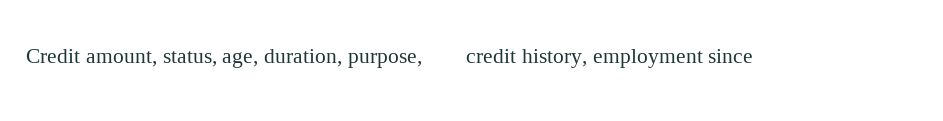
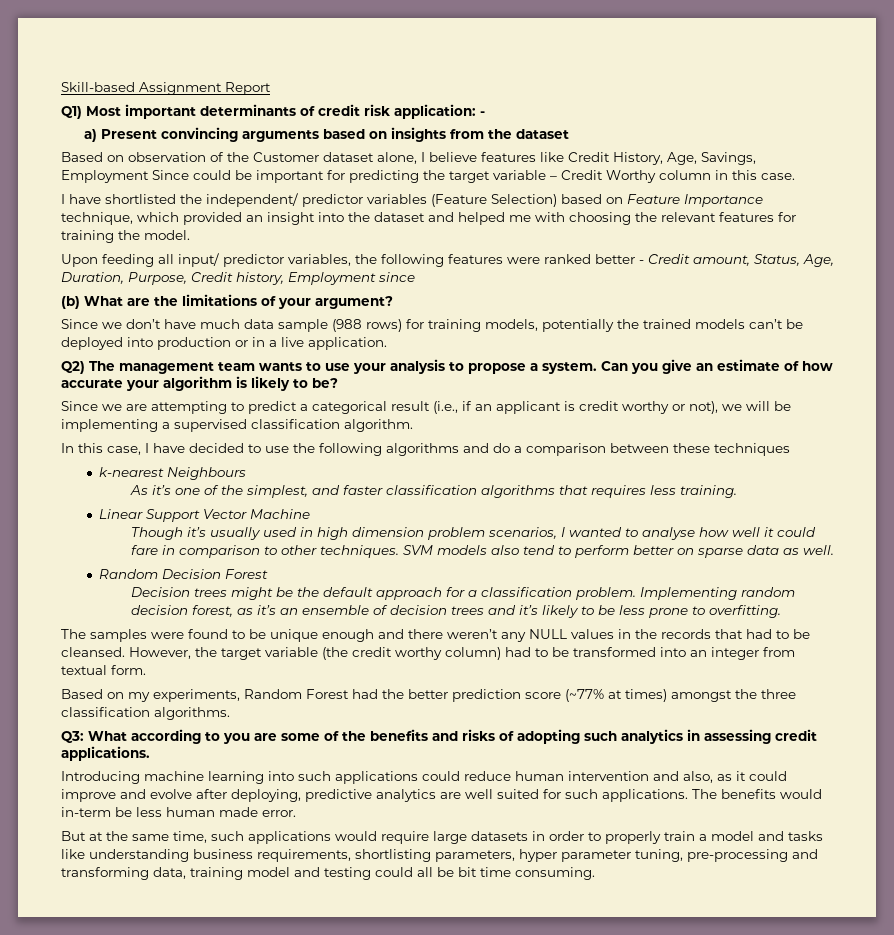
[26,49,754,68] Credit amount, status, age, duration, purpose, credit history, employment since -> [61,82,271,95] [61,104,485,119] [84,127,570,142] [61,152,756,165] [61,170,795,183] [61,193,763,207] [61,212,796,225] [61,230,190,243] [61,253,834,267] [61,272,415,285] [61,294,393,309] [61,319,803,332] [61,337,387,350] [61,359,833,374] [61,376,338,391] [61,401,791,414] [61,419,413,432] [61,443,790,456] [99,467,247,480] [129,485,737,498] [99,509,311,522] [130,527,816,540] [130,545,834,558] [99,569,269,579] [130,587,795,600] [130,605,781,618] [61,629,810,642] [61,647,795,660] [61,665,146,675] [61,689,796,702] [61,707,230,720] [61,729,817,744] [61,746,150,761] [61,771,787,784] [61,789,822,802] [61,807,296,817] [61,831,823,844] [61,849,818,862] [61,867,595,880] Skill-based Assignment Report // Q1) Most important determinants of credit risk application: - // a) Present convincing arguments based on insights from the dataset // Based on observation of the Customer dataset alone, I believe features like Credit History, Age, Savings, Employment Since could be important for predicting the target variable – Credit Worthy column in this case. // I have shortlisted the independent/ predictor variables (Feature Selection) based on Feature Importance technique, which provided an insight into the dataset and helped me with choosing the relevant features for training the model. // Upon feeding all input/ predictor variables, the following features were ranked better - Credit amount, Status, Age, Duration, Purpose, Credit history, Employment since // (b) What are the limitations of your argument? // Since we don’t have much data sample (988 rows) for training models, potentially the trained models can’t be deployed into production or in a live application. // Q2) The management team wants to use your analysis to propose a system. Can you give an estimate of how accurate your algorithm is likely to be? // Since we are attempting to predict a categorical result (i.e., if an applicant is credit worthy or not), we will be implementing a supervised classification algorithm. // In this case, I have decided to use the following algorithms and do a comparison between these techniques // k-nearest Neighbours // As it’s one of the simplest, and faster classification algorithms that requires less training. // Linear Support Vector Machine // Though it’s usually used in high dimension problem scenarios, I wanted to analyse how well it could fare in comparison to other techniques. SVM models also tend to perform better on sparse data as well. // Random Decision Forest // Decision trees might be the default approach for a classification problem. Implementing random decision forest, as it’s an ensemble of decision trees and it’s likely to be less prone to overfitting. // The samples were found to be unique enough and there weren’t any NULL values in the records that had to be cleansed. However, the target variable (the credit worthy column) had to be transformed into an integer from textual form. // Based on my experiments, Random Forest had the better prediction score (~77% at times) amongst the three classification algorithms. // Q3: What according to you are some of the benefits and risks of adopting such analytics in assessing credit applications. // Introducing machine learning into such applications could reduce human intervention and also, as it could improve and evolve after deploying, predictive analytics are well suited for such applications. The benefits would in-term be less human made error. // But at the same time, such applications would require large datasets in order to properly train a model and tasks like understanding business requirements, shortlisting parameters, hyper parameter tuning, pre-processing and transforming data, training model and testing could all be bit time consuming.

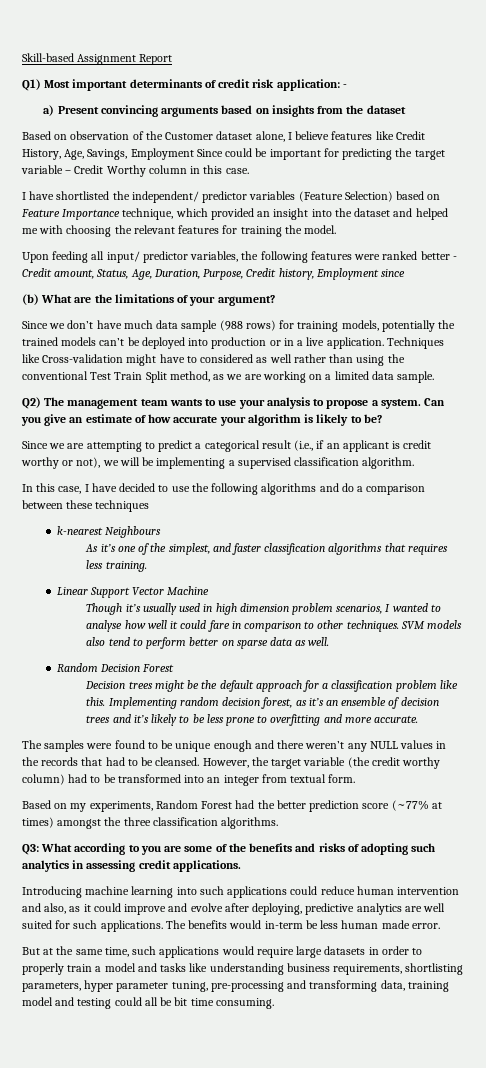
(387, 343) none -> [386,337,444,349] [22,354,405,366] [22,371,435,383] Techniques like Cross-validation might have to considered as well rather than using the conventional Test Train Split method, as we are working on a limited data sample.
[575,587,636,600] problem. -> [395,680,458,692] [86,697,106,706] problem like this.
[708,605,781,618] overfitting. -> [270,714,419,726] overfitting and more accurate.

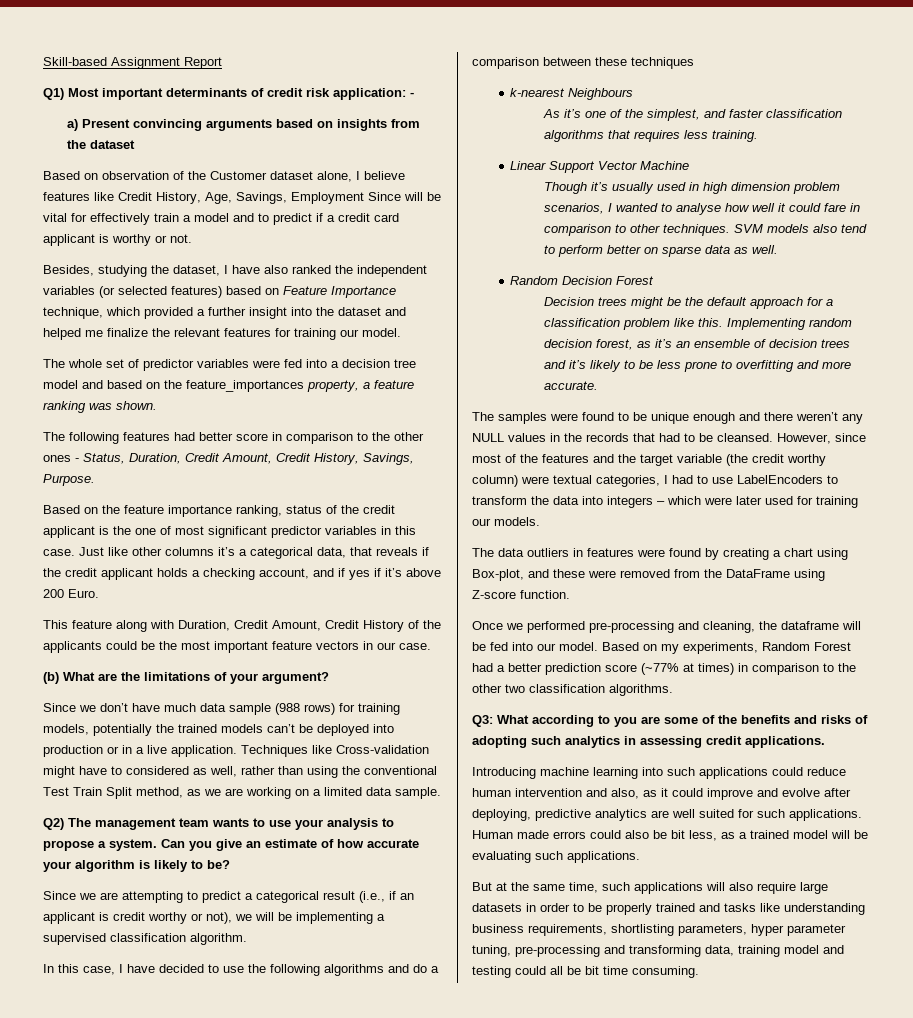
[225,148,445,160] [21,165,249,177] [22,191,393,203] could be important for predicting the target variable – Credit Worthy column in this case. // I have shortlisted the independent/ predictor variables (Feature Selection) -> [404,192,441,201] [43,213,399,225] [43,234,192,246] [43,265,427,277] [43,286,222,298] will be vital for effectively train a model and to predict if a credit card applicant is worthy or not. // Besides, studying the dataset, I have also ranked the independent variables (or selected features)
[257,211,271,217] an -> [197,307,246,316] a further
[39,225,112,237] with choosing -> [107,328,148,337] finalize
[284,225,302,234] the -> [340,329,359,337] our
[22,251,457,263] [22,268,406,280] Upon feeding all input/ predictor variables, the following features were ranked better - Credit amount, Status, Age, Duration, Purpose, Credit history, Employment since -> [43,359,416,371] [43,380,414,392] [43,401,157,413] [43,432,424,444] [43,453,414,465] [43,474,95,486] [43,505,395,517] [43,526,416,538] [43,547,429,559] [43,568,441,580] [43,589,99,598] [43,620,441,632] [43,641,431,653] The whole set of predictor variables were fed into a decision tree model and based on the feature_importances property, a feature ranking was shown. // The following features had better score in comparison to the other ones - Status, Duration, Credit Amount, Credit History, Savings, Purpose. // Based on the feature importance ranking, status of the credit applicant is the one of most significant predictor variables in this case. Just like other columns it’s a categorical data, that reveals if the credit applicant holds a checking account, and if yes if it’s above 200 Euro. // This feature along with Duration, Credit Amount, Credit History of the applicants could be the most important feature vectors in our case.
[269,354,292,363] well -> [210,766,237,777] well,
(249, 763) none -> [835,433,866,442] [472,454,614,463] since most of the features and
[68,774,356,786] had to be transformed into an integer from textual form. // -> [521,475,838,487] [472,496,858,508] [472,517,540,526] [472,548,848,560] [472,569,825,581] [472,590,570,599] [472,621,861,633] [472,642,598,651] were textual categories, I had to use LabelEncoders to transform the data into integers – which were later used for training our models. // The data outliers in features were found by creating a chart using Box-plot, and these were removed from the DataFrame using Z-score function. // Once we performed pre-processing and cleaning, the dataframe will be fed into our model.
[257,800,275,809] the -> [497,665,505,672] a
[57,817,151,829] amongst the three -> [738,663,856,675] [472,684,525,693] in comparison to the other two
[165,920,440,929] The benefits would in-term be less human made error. -> [472,830,868,841] [472,851,640,863] Human made errors could also be bit less, as a trained model will be evaluating such applications.
[221,946,254,955] would -> [706,882,753,891] will also
[22,963,136,975] properly train a model -> [588,903,695,915] be properly trained

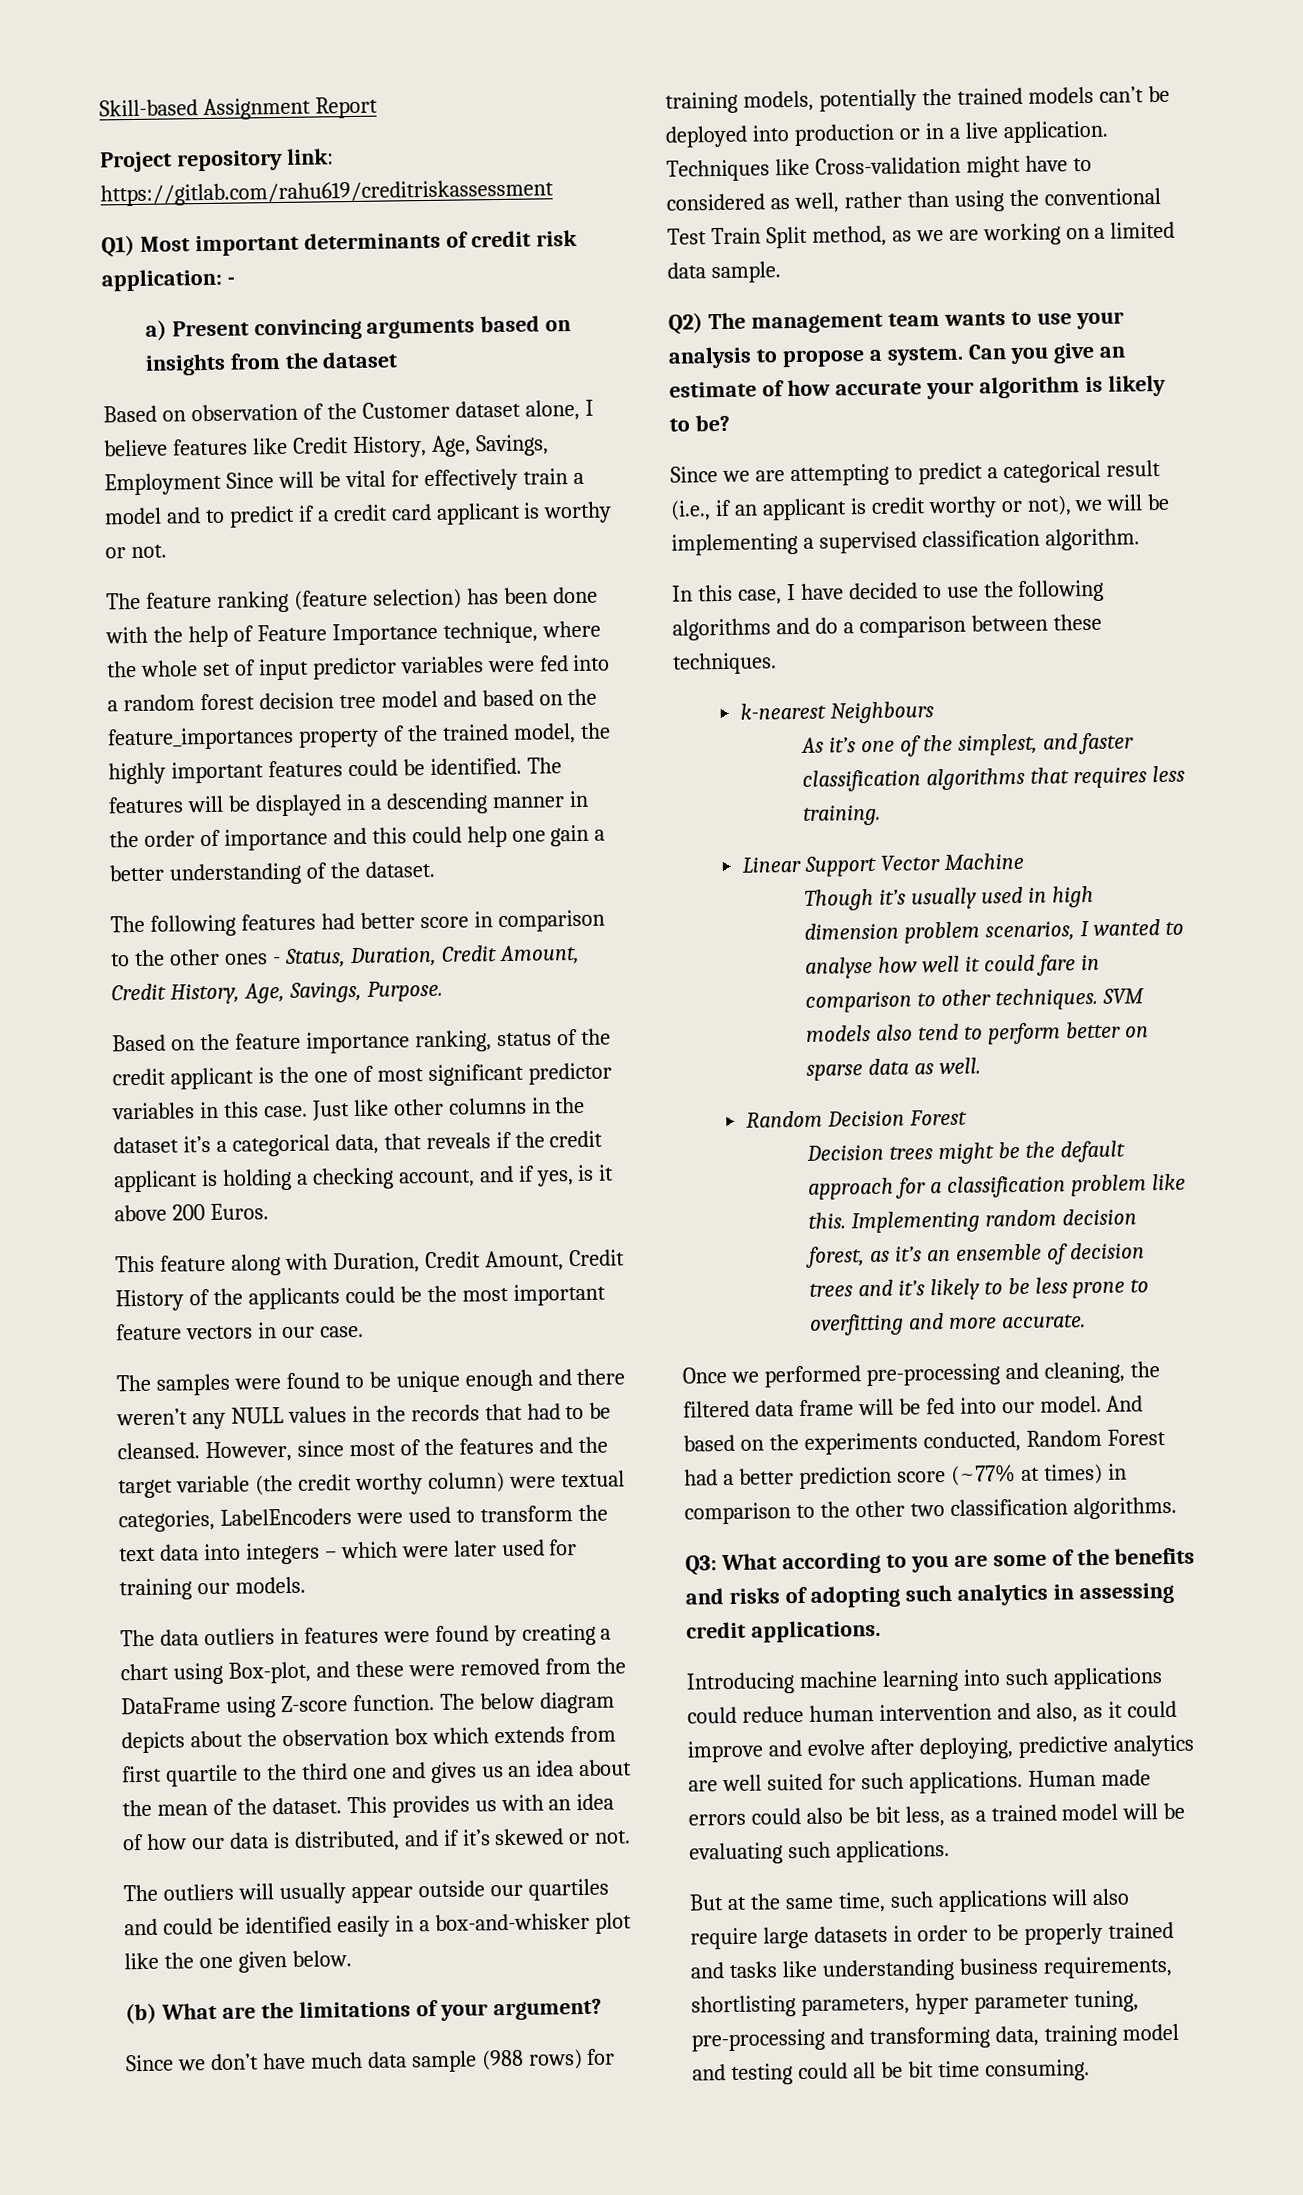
(222, 63) none -> [100,148,334,173] [100,179,554,207] // Project repository link: https://gitlab.com/rahu619/creditriskassessment
[43,265,427,277] [43,286,396,298] [43,307,406,319] [43,328,401,340] [43,359,65,368] Besides, studying the dataset, I have also ranked the independent variables (or selected features) based on Feature Importance technique, which provided a further insight into the dataset and helped me finalize the relevant features for training our model. // The -> [106,586,598,613] [105,620,601,648] [107,660,137,678] The feature ranking (feature selection) has been done with the help of Feature Importance technique, where the
(139, 363) none -> [257,658,309,681] input
(339, 364) none -> [122,693,255,712] random forest
[307,380,414,392] [43,401,157,413] property, a feature ranking was shown. -> [297,722,611,748] [108,757,562,785] [108,790,589,817] [109,824,606,851] [109,860,435,886] property of the trained model, the highly important features could be identified. The features will be displayed in a descending manner in the order of importance and this could help one gain a better understanding of the dataset.
(359, 459) none -> [243,982,285,1004] Age,
(214, 551) none -> [530,1096,586,1114] [113,1136,179,1154] in the dataset
[157,568,188,577] holds -> [200,1168,292,1191] is holding
[349,568,402,580] yes if it’s -> [535,1164,615,1187] yes, is it
[68,589,99,598] Euro. -> [209,1203,269,1221] Euros.
(431, 646) none -> [116,1368,626,1396] [116,1402,612,1430] [117,1436,608,1463] [118,1470,625,1499] [118,1504,608,1533] [119,1539,578,1565] [119,1576,306,1601] [120,1623,612,1647] [120,1657,626,1685] [121,1691,615,1718] [121,1725,616,1754] [122,1759,633,1787] [122,1793,615,1818] [122,1828,632,1852] [123,1878,609,1905] [124,1912,632,1938] [124,1950,352,1973] // The samples were found to be unique enough and there weren’t any NULL values in the records that had to be cleansed. However, since most of the features and the target variable (the credit worthy column) were textual categories, LabelEncoders were used to transform the text data into integers – which were later used for training our models. // The data outliers in features were found by creating a chart using Box-plot, and these were removed from the DataFrame using Z-score function. The below diagram depicts about the observation box which extends from first quartile to the third one and gives us an idea about the mean of the dataset. This provides us with an idea of how our data is distributed, and if it’s skewed or not. // The outliers will usually appear outside our quartiles and could be identified easily in a box-and-whisker plot like the one given below.
[631,57,694,69] techniques -> [672,652,777,675] techniques.
[472,412,863,424] [472,433,866,444] [472,454,826,466] [472,475,838,487] [472,496,858,508] [472,517,540,526] [472,548,848,560] [472,569,825,581] [472,590,570,599] // The samples were found to be unique enough and there weren’t any NULL values in the records that had to be cleansed. However, since most of the features and the target variable (the credit worthy column) were textual categories, I had to use LabelEncoders to transform the data into integers – which were later used for training our models. // The data outliers in features were found by creating a chart using Box-plot, and these were removed from the DataFrame using Z-score function. -> (1086, 1321) none
[781,621,839,630] dataframe -> [683,1399,854,1418] filtered data frame
[602,642,758,654] Based on my experiments, -> [1106,1395,1144,1412] [683,1431,1021,1455] And based on the experiments conducted,

